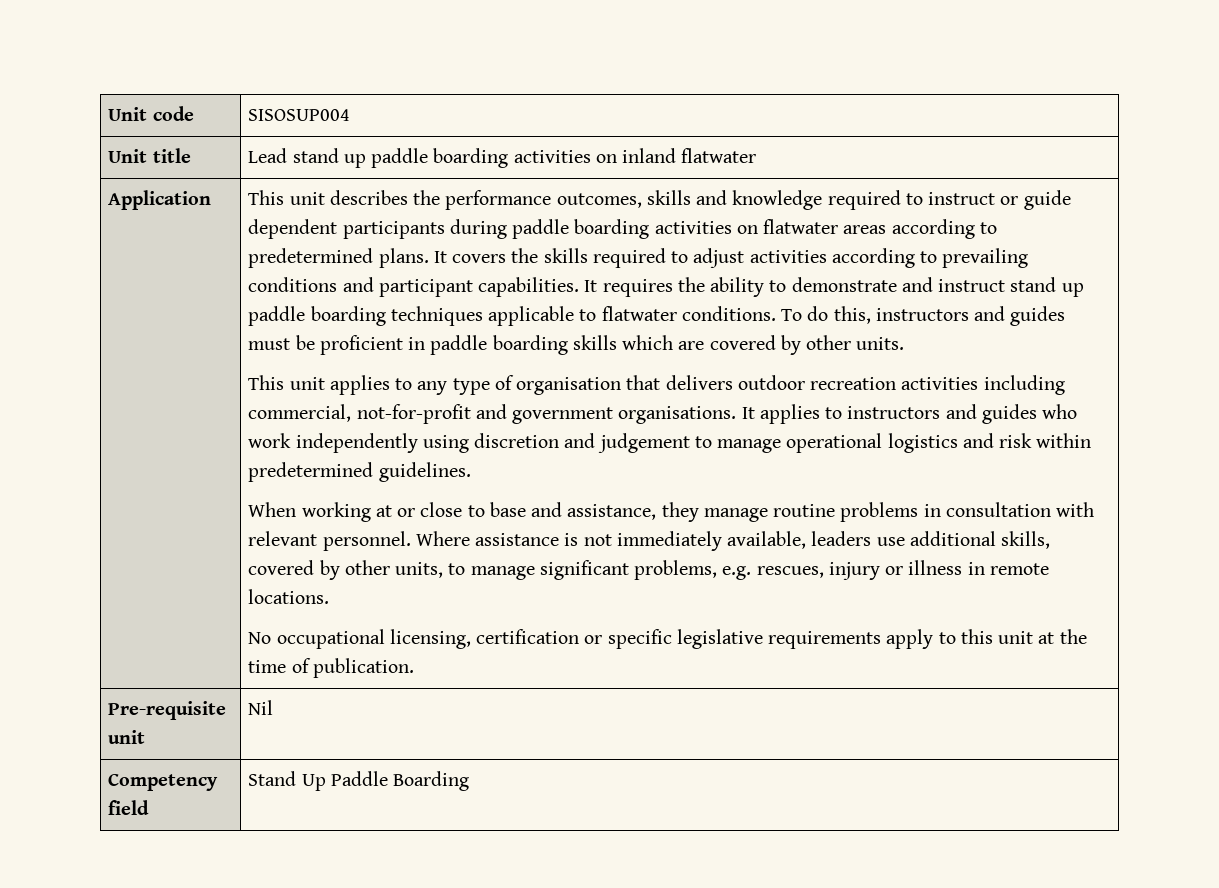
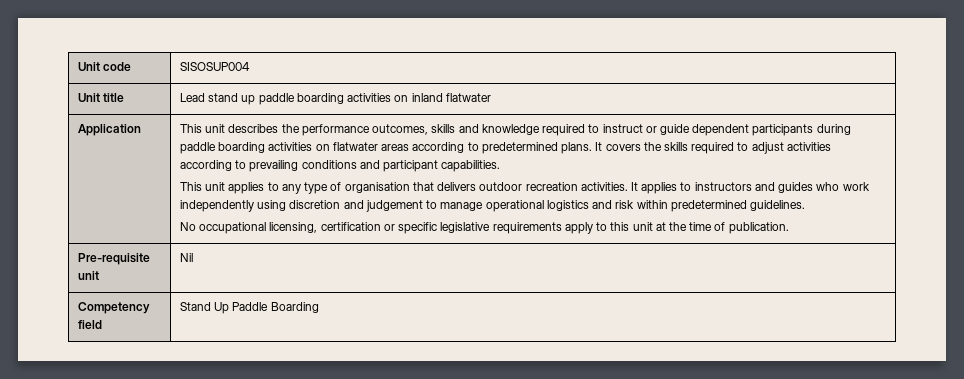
[584,277,1084,297] [248,306,1066,326] [248,335,905,355] It requires the ability to demonstrate and instruct stand up paddle boarding techniques applicable to flatwater conditions. To do this, instructors and guides must be proficient in paddle boarding skills which are covered by other units. -> (501, 166) none
[901,375,1065,395] [248,404,737,424] activities including commercial, not-for-profit and government organisations. -> [580,182,628,191] activities.
[248,502,1095,522] [248,531,1051,551] [248,560,1050,580] [248,589,330,604] // When working at or close to base and assistance, they manage routine problems in consultation with relevant personnel. Where assistance is not immediately available, leaders use additional skills, covered by other units, to manage significant problems, e.g. rescues, injury or illness in remote locations. -> (805, 205) none

